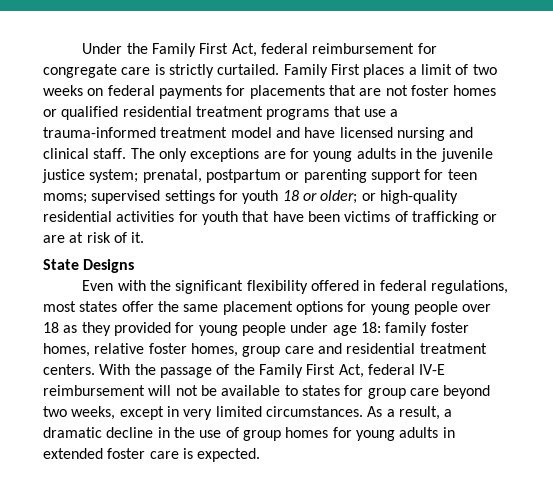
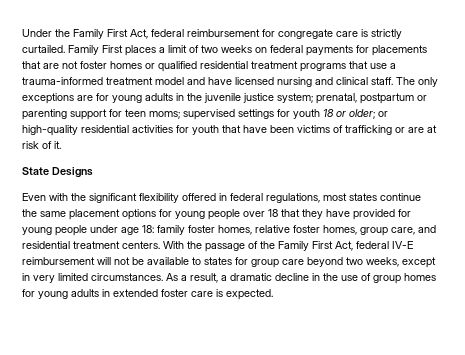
[121,301,154,312] offer -> [380,193,421,201] continue
[63,322,111,336] as they -> [281,209,350,219] that they have
[284,346,314,354] care -> [391,227,415,235] care,

